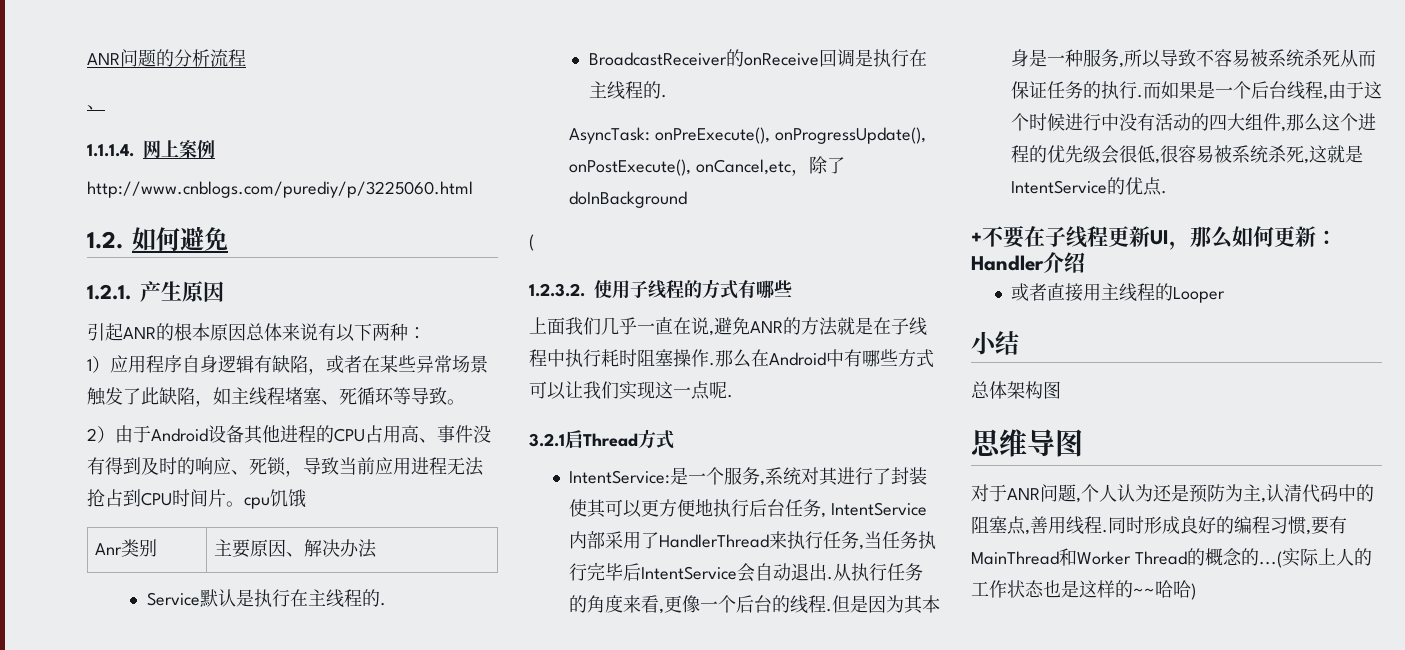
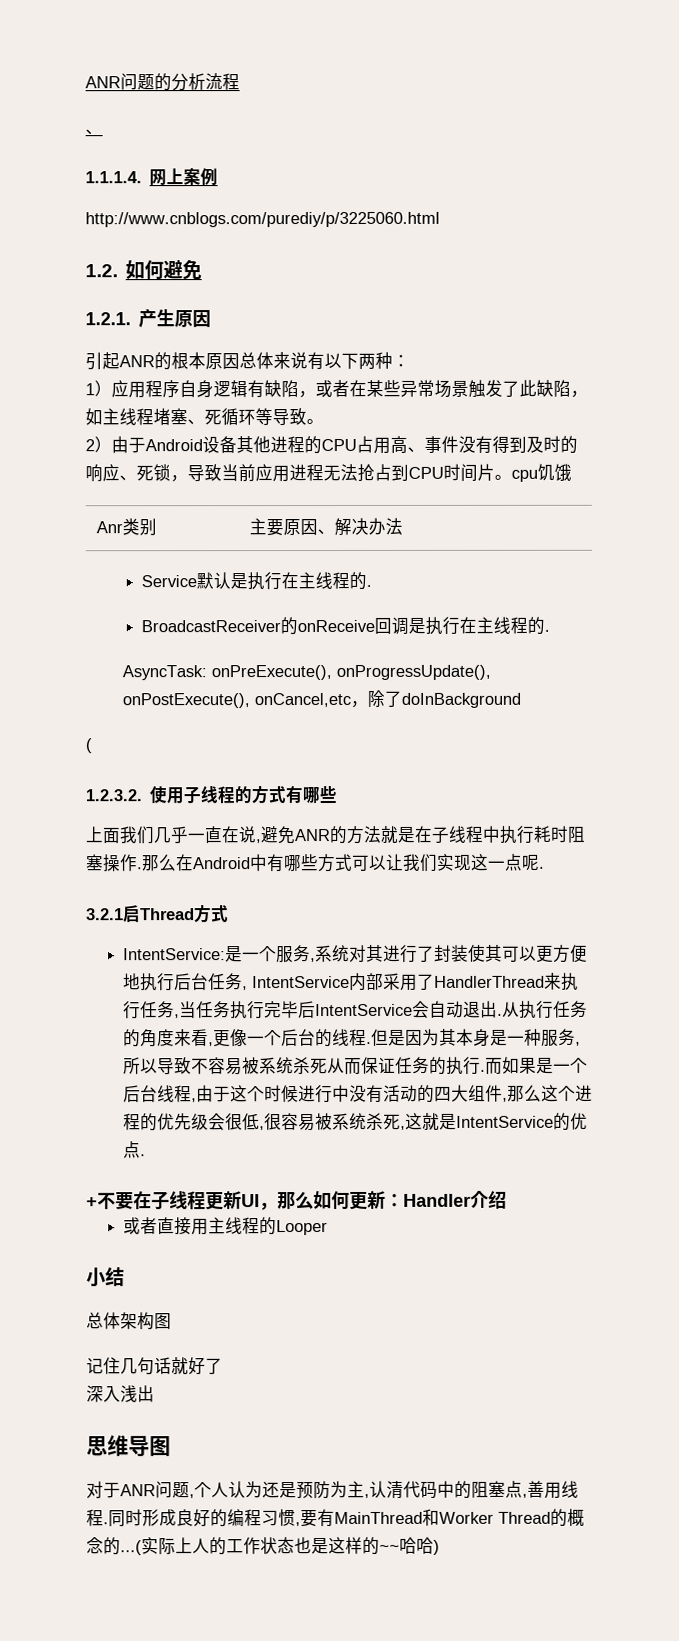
(1061, 390) none -> [86,1357,223,1376] [86,1385,155,1403] // 记住几句话就好了 // 深入浅出

